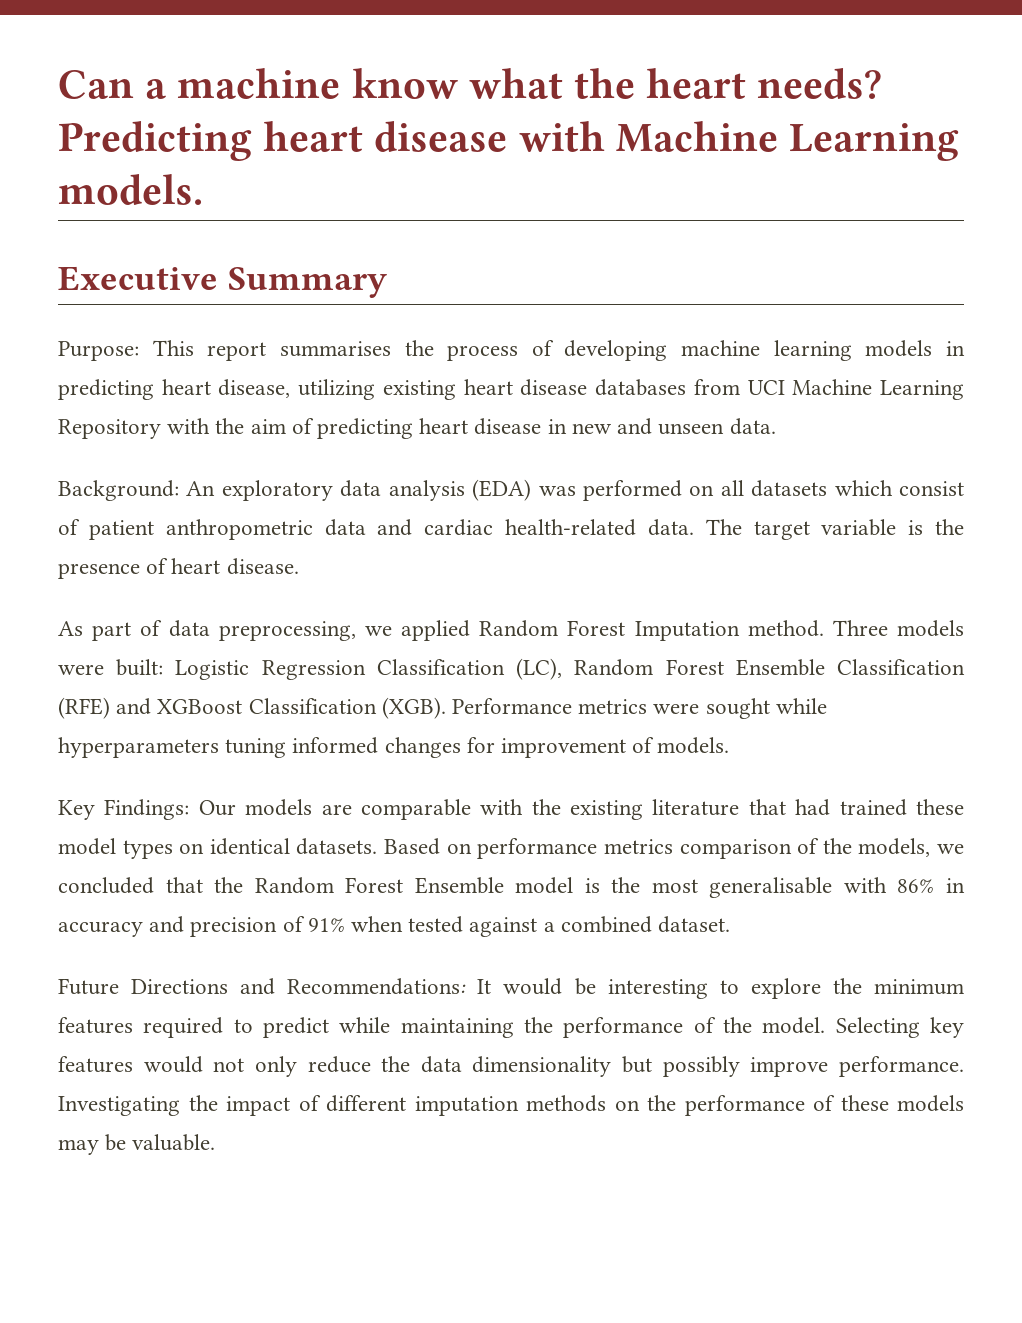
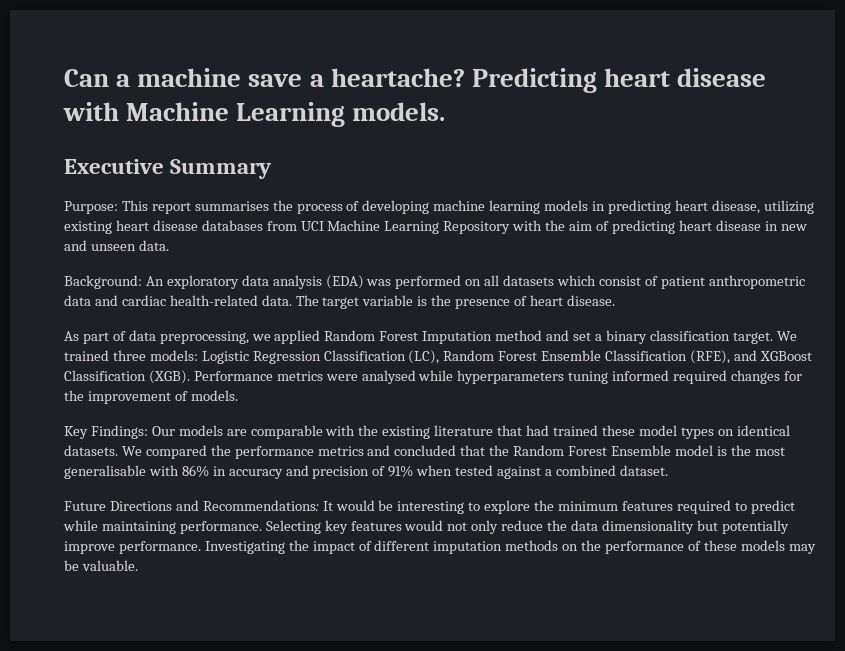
[351,68,883,99] know what the heart needs? -> [248,68,465,87] save a heartache?
[747,620,964,637] [58,659,164,676] method. Three models were built: -> [495,330,797,344] [64,350,198,361] method and set a binary classification target. We trained three models:
[58,697,110,719] (RFE) -> [690,350,731,364] (RFE),
[705,698,770,719] sought -> [361,370,416,384] analysed
(379, 745) none -> [673,370,728,384] required
(495, 745) none -> [64,390,84,401] the
[384,838,965,859] Based on performance metrics comparison of the models, we -> [121,445,391,459] We compared the performance metrics and
[523,1017,826,1038] the performance of the model. -> [179,521,262,534] performance.
[662,1056,740,1077] possibly -> [721,520,789,534] potentially

